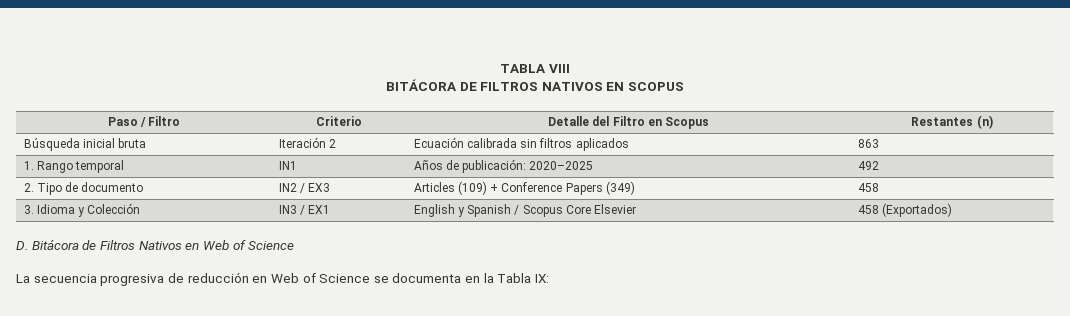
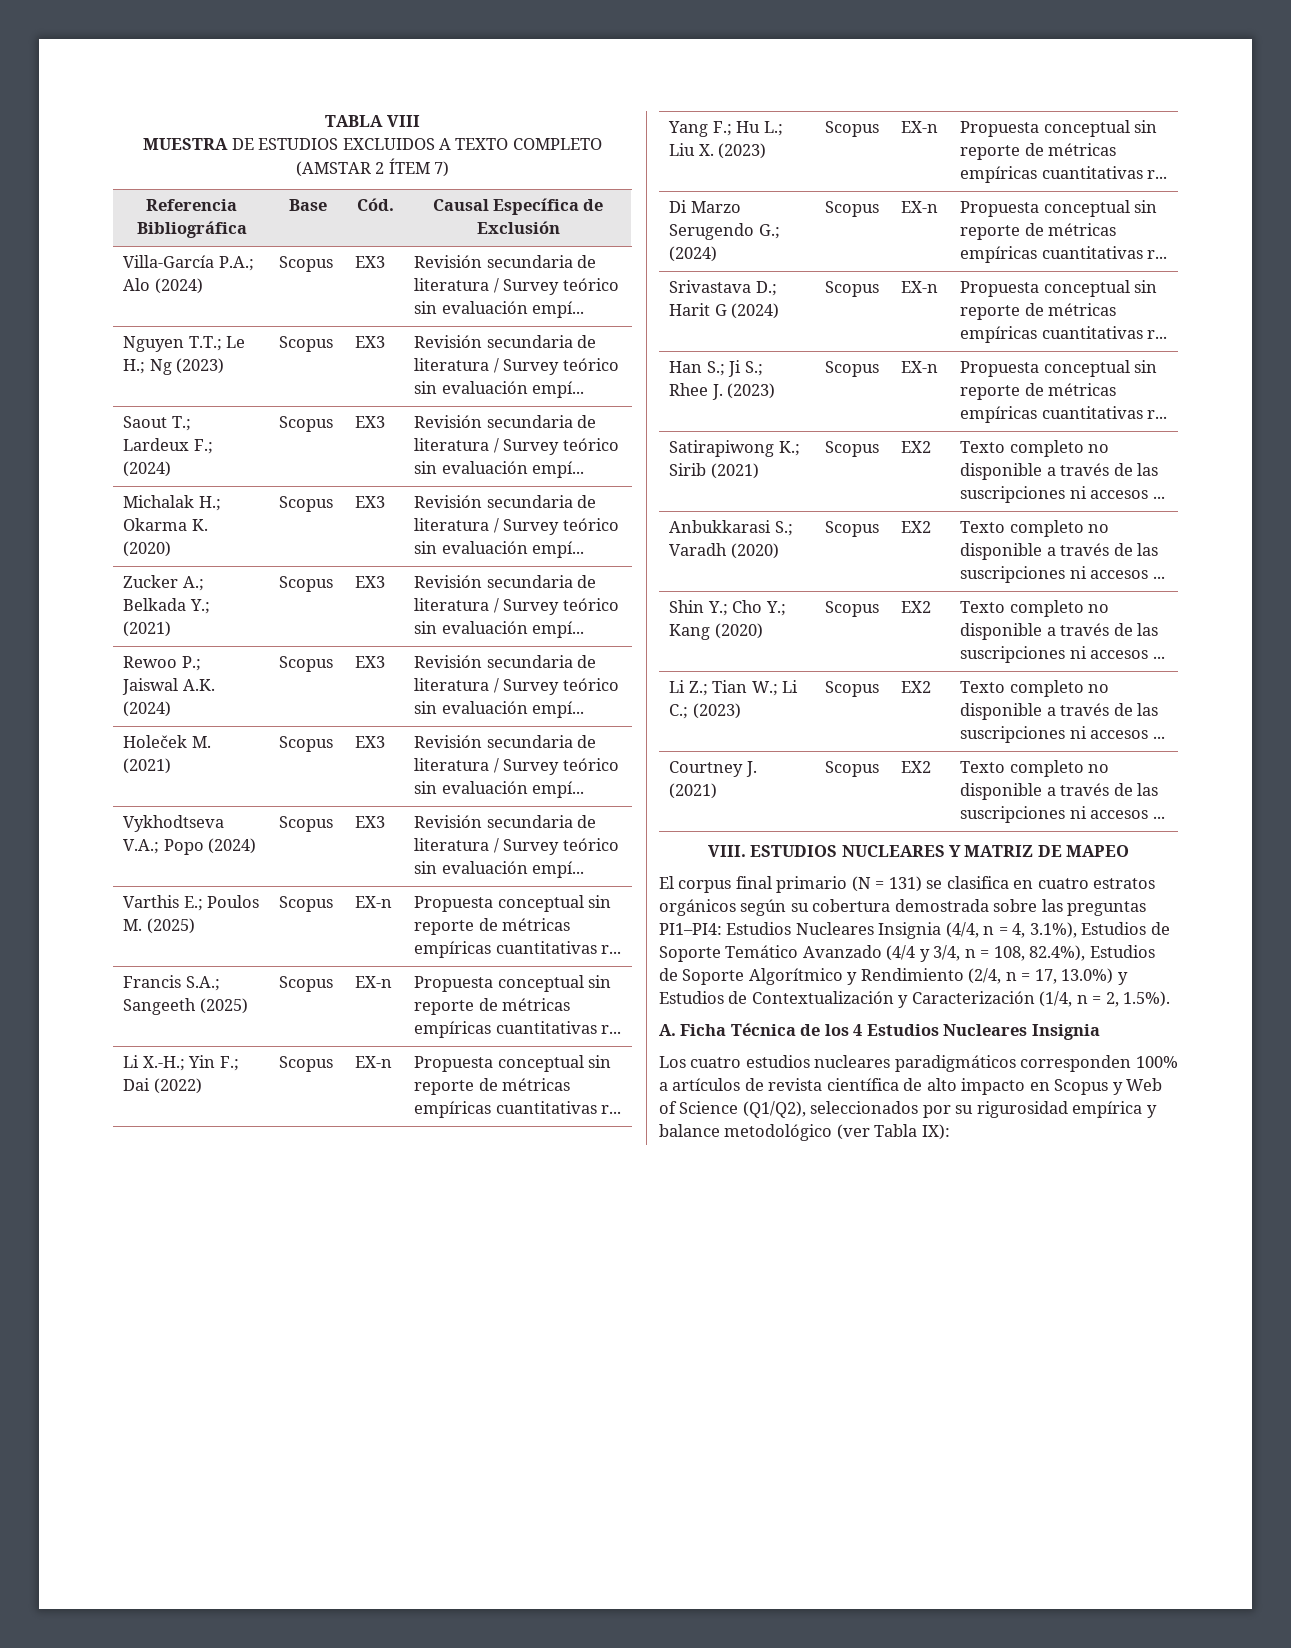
[385,79,685,91] [107,116,181,127] [316,116,362,126] [548,116,709,129] [911,115,993,129] [23,138,147,151] [278,137,336,148] [413,137,629,151] [857,139,879,148] [23,160,125,173] [278,161,297,170] [413,159,594,173] [857,161,879,170] [23,182,144,195] [278,183,331,193] [413,181,635,195] [857,183,879,192] [23,203,141,217] [278,205,331,215] [413,204,637,217] [857,203,952,217] [16,239,295,250] [16,272,550,286] BITÁCORA DE FILTROS NATIVOS EN SCOPUS // Paso / Filtro | Criterio | Detalle del Filtro en Scopus | Restantes (n) // Búsqueda inicial bruta | Iteración 2 | Ecuación calibrada sin filtros aplicados | 863 // 1. Rango temporal | IN1 | Años de publicación: 2020–2025 | 492 // 2. Tipo de documento | IN2 / EX3 | Articles (109) + Conference Papers (349) | 458 // 3. Idioma y Colección | IN3 / EX1 | English y Spanish / Scopus Core Elsevier | 458 (Exportados) // D. Bitácora de Filtros Nativos en Web of Science // La secuencia progresiva de reducción en Web of Science se documenta en la Tabla IX: -> [143,138,602,150] [295,158,450,177] [146,199,237,211] [136,221,247,238] [288,199,327,211] [356,198,394,211] [432,198,604,215] [476,221,560,234] [123,255,254,271] [123,278,203,294] [279,256,334,272] [355,256,386,268] [414,255,597,268] [414,278,619,295] [414,301,585,318] [123,336,246,352] [123,358,225,375] [279,336,334,352] [355,336,386,348] [414,335,597,348] [414,358,619,375] [414,381,585,398] [123,416,191,431] [123,438,213,454] [123,461,172,477] [279,416,334,432] [355,416,386,428] [414,415,597,428] [414,438,619,455] [414,461,585,478] [123,495,221,511] [123,518,208,531] [123,541,172,557] [279,496,334,512] [355,496,386,508] [414,495,597,508] [414,518,619,535] [414,541,585,558] [123,575,204,591] [123,598,210,614] [123,621,172,637] [279,576,334,592] [355,576,386,588] [414,575,597,588] [414,598,619,615] [414,621,585,638] [123,656,201,671] [122,678,215,695] [123,701,172,717] [279,656,334,672] [355,656,386,668] [414,655,597,668] [414,678,619,695] [414,701,585,718] [123,735,211,748] [123,758,172,774] [279,736,334,752] [355,736,386,748] [414,735,597,748] [414,758,619,775] [414,781,585,798] [123,815,225,832] [123,838,257,855] [279,816,334,832] [355,816,386,828] [414,815,597,828] [414,838,619,855] [414,861,585,878] [123,895,260,911] [123,918,195,934] [279,896,334,912] [355,896,393,908] [414,895,612,912] [414,918,571,935] [414,941,622,958] [123,975,220,991] [123,998,248,1015] [279,976,334,992] [355,976,393,988] [414,975,612,992] [414,998,571,1015] [414,1021,622,1038] [123,1055,239,1071] [123,1078,202,1094] [279,1056,334,1072] [355,1056,393,1068] [414,1055,612,1072] [414,1078,571,1095] [414,1101,622,1118] [668,121,783,137] [669,143,767,159] [825,121,880,137] [901,121,939,133] [960,120,1158,137] [960,143,1117,160] [960,166,1168,183] [669,200,741,213] [669,223,780,240] [669,246,718,262] [825,201,880,217] [901,201,939,213] [960,200,1158,217] [960,223,1117,240] [960,246,1168,263] [669,280,777,296] [669,303,780,319] [825,281,880,297] [901,281,939,293] [960,280,1158,297] [960,303,1117,320] [960,326,1168,343] [669,360,763,377] [669,383,776,400] [825,361,880,377] [901,361,939,373] [960,360,1158,377] [960,383,1117,400] [960,406,1168,423] [669,440,800,457] [669,463,759,479] [825,441,880,457] [901,441,932,453] [960,440,1110,457] [960,463,1159,480] [960,486,1165,503] [669,520,793,536] [669,543,779,559] [825,521,880,537] [901,521,932,533] [960,520,1110,537] [960,543,1159,560] [960,566,1165,583] [669,600,786,616] [669,623,763,640] [825,601,880,617] [901,601,932,613] [960,600,1110,617] [960,623,1159,640] [960,646,1165,663] [669,680,799,696] [669,703,741,719] [825,681,880,697] [901,681,932,693] [960,680,1110,697] [960,703,1159,720] [960,726,1165,743] [669,761,757,777] [669,783,718,799] [825,761,880,777] [901,761,932,773] [960,760,1110,777] [960,783,1159,800] [960,806,1165,823] [707,845,1130,857] [659,876,1156,893] [659,899,1147,916] [659,922,1170,939] [659,945,1155,962] [659,968,1128,985] [659,991,1171,1008] [659,1023,1100,1040] [659,1055,1178,1072] [659,1078,1163,1095] [659,1101,1157,1118] [659,1124,950,1141] MUESTRA DE ESTUDIOS EXCLUIDOS A TEXTO COMPLETO (AMSTAR 2 ÍTEM 7) // Referencia Bibliográfica | Base | Cód. | Causal Específica de Exclusión // Villa-García P.A.; Alo (2024) | Scopus | EX3 | Revisión secundaria de literatura / Survey teórico sin evaluación empí... // Nguyen T.T.; Le H.; Ng (2023) | Scopus | EX3 | Revisión secundaria de literatura / Survey teórico sin evaluación empí... // Saout T.; Lardeux F.; (2024) | Scopus | EX3 | Revisión secundaria de literatura / Survey teórico sin evaluación empí... // Michalak H.; Okarma K. (2020) | Scopus | EX3 | Revisión secundaria de literatura / Survey teórico sin evaluación empí... // Zucker A.; Belkada Y.; (2021) | Scopus | EX3 | Revisión secundaria de literatura / Survey teórico sin evaluación empí... // Rewoo P.; Jaiswal A.K. (2024) | Scopus | EX3 | Revisión secundaria de literatura / Survey teórico sin evaluación empí... // Holeček M. (2021) | Scopus | EX3 | Revisión secundaria de literatura / Survey teórico sin evaluación empí... // Vykhodtseva V.A.; Popo (2024) | Scopus | EX3 | Revisión secundaria de literatura / Survey teórico sin evaluación empí... // Varthis E.; Poulos M. (2025) | Scopus | EX-n | Propuesta conceptual sin reporte de métricas empíricas cuantitativas r... // Francis S.A.; Sangeeth (2025) | Scopus | EX-n | Propuesta conceptual sin reporte de métricas empíricas cuantitativas r... // Li X.-H.; Yin F.; Dai (2022) | Scopus | EX-n | Propuesta conceptual sin reporte de métricas empíricas cuantitativas r... // Yang F.; Hu L.; Liu X. (2023) | Scopus | EX-n | Propuesta conceptual sin reporte de métricas empíricas cuantitativas r... // Di Marzo Serugendo G.; (2024) | Scopus | EX-n | Propuesta conceptual sin reporte de métricas empíricas cuantitativas r... // Srivastava D.; Harit G (2024) | Scopus | EX-n | Propuesta conceptual sin reporte de métricas empíricas cuantitativas r... // Han S.; Ji S.; Rhee J. (2023) | Scopus | EX-n | Propuesta conceptual sin reporte de métricas empíricas cuantitativas r... // Satirapiwong K.; Sirib (2021) | Scopus | EX2 | Texto completo no disponible a través de las suscripciones ni accesos ... // Anbukkarasi S.; Varadh (2020) | Scopus | EX2 | Texto completo no disponible a través de las suscripciones ni accesos ... // Shin Y.; Cho Y.; Kang (2020) | Scopus | EX2 | Texto completo no disponible a través de las suscripciones ni accesos ... // Li Z.; Tian W.; Li C.; (2023) | Scopus | EX2 | Texto completo no disponible a través de las suscripciones ni accesos ... // Courtney J. (2021) | Scopus | EX2 | Texto completo no disponible a través de las suscripciones ni accesos ... // VIII. ESTUDIOS NUCLEARES Y MATRIZ DE MAPEO // El corpus final primario (N = 131) se clasifica en cuatro estratos orgánicos según su cobertura demostrada sobre las preguntas PI1–PI4: Estudios Nucleares Insignia (4/4, n = 4, 3.1%), Estudios de Soporte Temático Avanzado (4/4 y 3/4, n = 108, 82.4%), Estudios de Soporte Algorítmico y Rendimiento (2/4, n = 17, 13.0%) y Estudios de Contextualización y Caracterización (1/4, n = 2, 1.5%). // A. Ficha Técnica de los 4 Estudios Nucleares Insignia // Los cuatro estudios nucleares paradigmáticos corresponden 100% a artículos de revista científica de alto impacto en Scopus y Web of Science (Q1/Q2), seleccionados por su rigurosidad empírica y balance metodológico (ver Tabla IX):

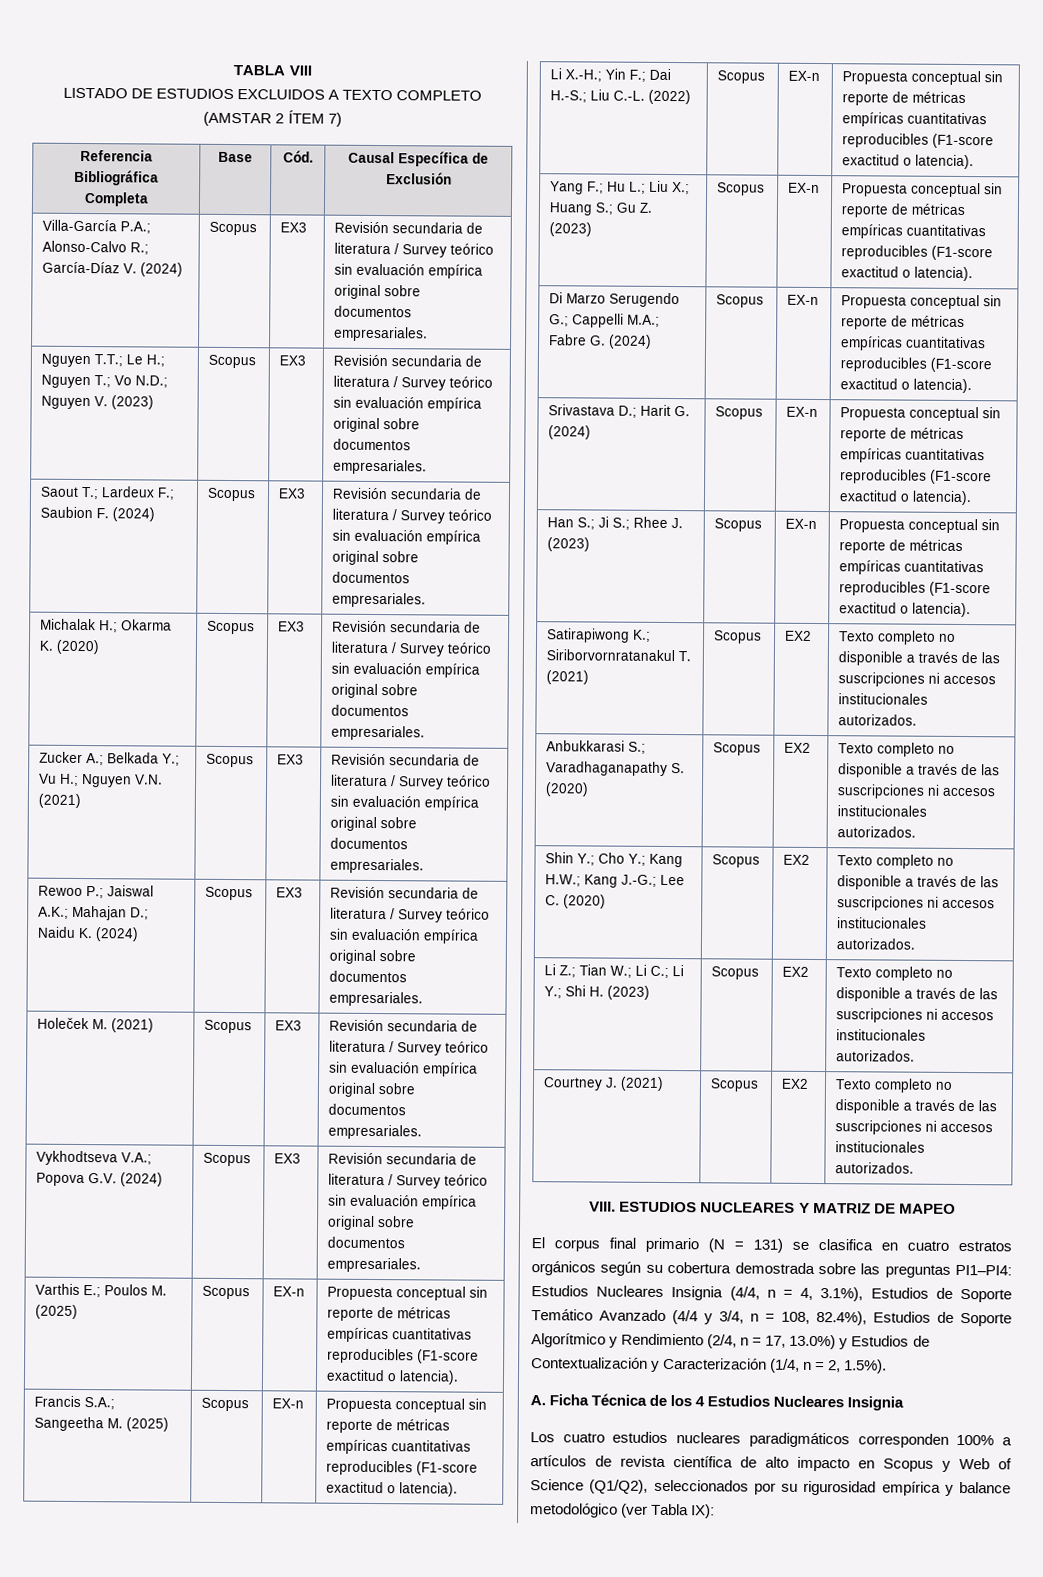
[143,138,229,150] MUESTRA -> [62,87,128,99] LISTADO
(247, 229) none -> [83,192,149,207] Completa
[123,278,151,291] Alo -> [42,240,150,255] [42,261,138,274] Alonso-Calvo R.; García-Díaz V.
[532,301,585,318] empí... -> [428,264,484,279] [334,284,422,300] [334,305,413,318] [334,326,429,342] empírica original sobre documentos empresariales.
[149,359,172,375] Ng -> [41,374,169,389] [41,395,109,410] Nguyen T.; Vo N.D.; Nguyen V.
[532,381,585,398] empí... -> [427,397,483,412] [333,417,421,433] [333,438,412,451] [333,459,428,475] empírica original sobre documentos empresariales.
(213, 446) none -> [40,506,110,519] Saubion F.
[532,461,585,478] empí... -> [426,530,482,545] [332,550,420,566] [332,571,411,584] [332,592,427,608] empírica original sobre documentos empresariales.
[532,541,585,558] empí... -> [425,663,481,678] [331,683,419,699] [331,704,410,717] [331,725,426,741] empírica original sobre documentos empresariales.
(210, 606) none -> [39,773,164,788] Vu H.; Nguyen V.N.
[532,621,585,638] [123,656,201,671] [122,678,215,695] empí... // Rewoo P.; Jaiswal A.K. -> [424,796,480,811] [330,816,418,832] [330,837,409,850] [330,858,425,874] [38,885,155,899] [38,905,150,921] [37,926,94,939] empírica original sobre documentos empresariales. // Rewoo P.; Jaiswal A.K.; Mahajan D.; Naidu K.
[532,701,585,718] empí... -> [423,929,480,944] [329,949,417,965] [329,970,408,983] [329,991,424,1007] empírica original sobre documentos empresariales.
[532,781,585,798] empí... -> [423,1062,479,1077] [328,1082,416,1098] [328,1103,407,1116] [328,1124,423,1140] empírica original sobre documentos empresariales.
[163,839,204,855] Popo -> [36,1172,118,1187] Popova G.V.
[532,861,585,878] empí... -> [422,1195,478,1210] [327,1215,416,1231] [327,1236,406,1249] [327,1257,422,1273] empírica original sobre documentos empresariales.
[601,945,622,954] r... -> [327,1348,480,1364] [326,1369,460,1385] reproducibles (F1-score exactitud o latencia).
[123,998,197,1015] Sangeeth -> [34,1416,124,1432] Sangeetha M.
[601,1025,622,1034] r... -> [326,1460,479,1476] [326,1481,459,1497] reproducibles (F1-score exactitud o latencia).
(151, 1084) none -> [550,89,646,103] H.-S.; Liu C.-L.
[601,1105,622,1114] r... -> [842,133,995,149] [842,154,975,170] reproducibles (F1-score exactitud o latencia).
[698,144,714,156] X. -> [672,182,691,195] [549,202,653,216] X.; Huang S.; Gu Z.
[1147,170,1168,179] r... -> [841,245,994,261] [841,266,974,282] reproducibles (F1-score exactitud o latencia).
(780, 231) none -> [572,313,661,328] [549,334,607,346] Cappelli M.A.; Fabre G.
[1147,250,1168,259] r... -> [840,357,993,373] [840,378,973,394] reproducibles (F1-score exactitud o latencia).
[714,304,727,316] G -> [674,406,691,417] G.
[1147,330,1168,339] r... -> [840,469,993,485] [839,490,973,506] reproducibles (F1-score exactitud o latencia).
[1147,410,1168,419] r... -> [839,581,992,597] [839,602,972,618] reproducibles (F1-score exactitud o latencia).
[669,463,707,476] Sirib -> [546,649,692,662] Siriborvornratanakul T.
[1152,496,1165,499] ... -> [838,693,929,705] [838,714,918,726] institucionales autorizados.
[669,543,728,556] Varadh -> [546,761,686,776] Varadhaganapathy S.
[1152,576,1165,579] ... -> [837,805,928,817] [837,826,917,838] institucionales autorizados.
(711, 632) none -> [545,874,686,888] [545,895,561,906] H.W.; Kang J.-G.; Lee C.
[1152,656,1165,659] ... -> [837,917,928,929] [836,938,916,950] institucionales autorizados.
(689, 711) none -> [672,965,685,977] [544,985,605,999] Li Y.; Shi H.
[1152,736,1165,739] ... -> [836,1029,927,1041] [836,1050,916,1062] institucionales autorizados.
[1152,816,1165,819] ... -> [835,1141,926,1153] [835,1162,915,1174] institucionales autorizados.

